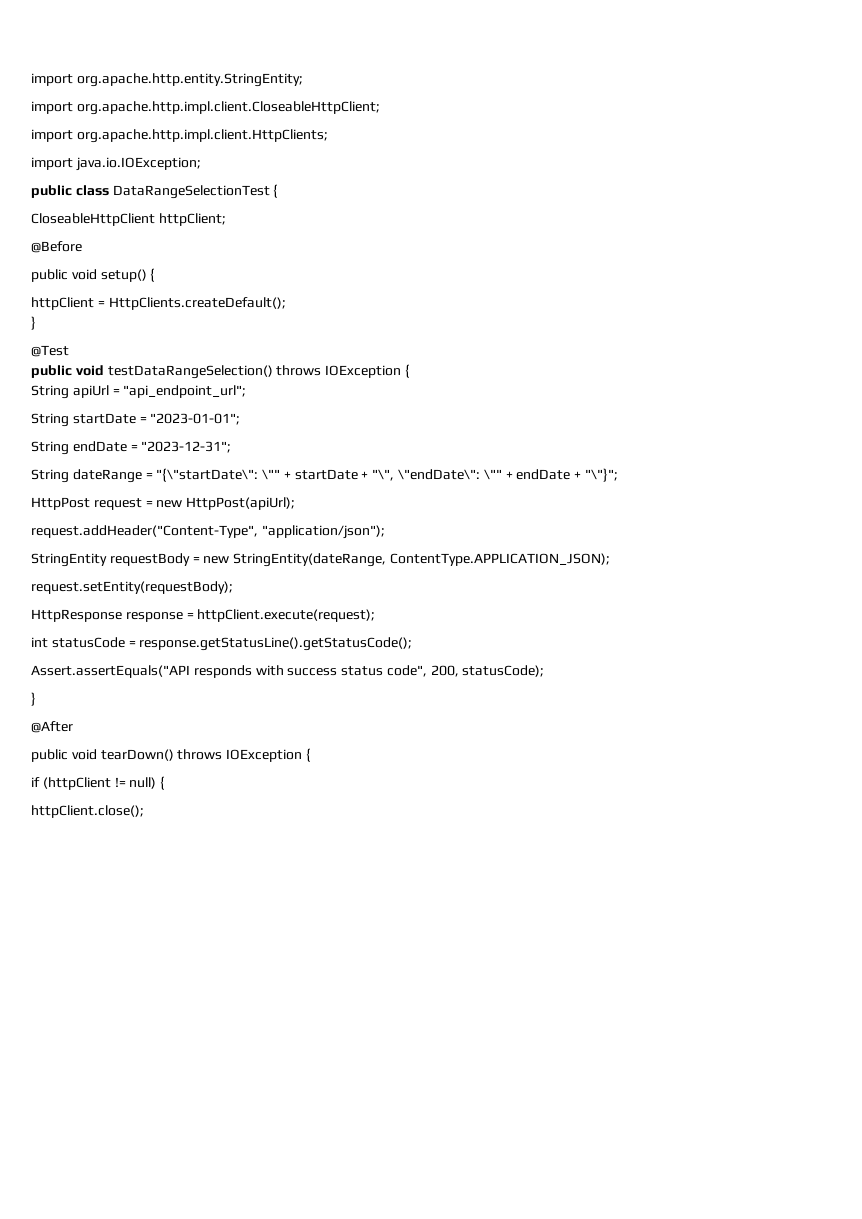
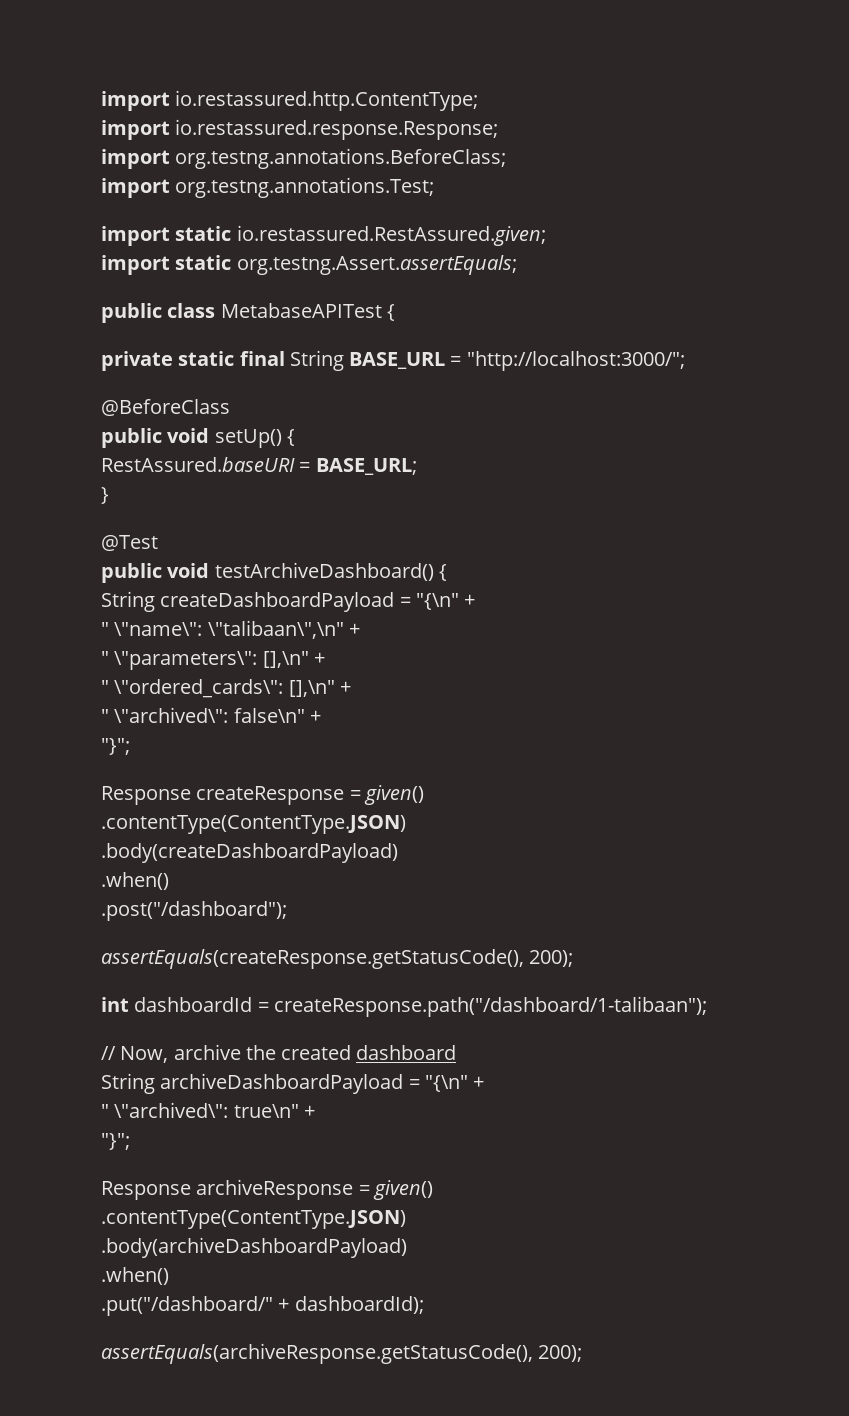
[31,73,303,87] [31,101,380,115] [31,129,328,143] [31,157,201,171] import org.apache.http.entity.StringEntity; // import org.apache.http.impl.client.CloseableHttpClient; // import org.apache.http.impl.client.HttpClients; // import java.io.IOException; -> [101,90,479,111] [101,119,499,140] [101,148,507,169] [101,177,435,198] [101,225,546,246] [101,255,517,275] import io.restassured.http.ContentType; // import io.restassured.response.Response; // import org.testng.annotations.BeforeClass; // import org.testng.annotations.Test; // import static io.restassured.RestAssured.given; // import static org.testng.Assert.assertEquals;
[112,184,279,199] [31,213,226,226] [31,241,82,253] [31,268,156,282] [31,297,286,310] DataRangeSelectionTest { // CloseableHttpClient httpClient; // @Before // public void setup() { // httpClient = HttpClients.createDefault(); -> [220,303,395,321] [101,350,685,371] [101,399,230,416] [101,428,295,448] [101,457,417,475] MetabaseAPITest { // private static final String BASE_URL = "http://localhost:3000/"; // @BeforeClass // public void setUp() { // RestAssured.baseURI = BASE_URL;
[107,365,402,379] testDataRangeSelection() throws IOException -> [214,562,434,581] testArchiveDashboard()
[72,385,247,398] [31,413,241,427] [31,441,232,455] [31,468,618,483] [31,497,296,510] [31,525,385,539] [31,553,610,567] [31,581,233,594] [31,609,376,622] [31,637,413,651] [31,665,545,678] [31,692,36,706] [31,721,73,733] [31,748,311,762] [31,776,166,790] [31,805,144,818] apiUrl = "api_endpoint_url"; // String startDate = "2023-01-01"; // String endDate = "2023-12-31"; // String dateRange = "{\"startDate\": \"" + startDate + "\", \"endDate\": \"" + endDate + "\"}"; // HttpPost request = new HttpPost(apiUrl); // request.addHeader("Content-Type", "application/json"); // StringEntity requestBody = new StringEntity(dateRange, ContentType.APPLICATION_JSON); // request.setEntity(requestBody); // HttpResponse response = httpClient.execute(request); // int statusCode = response.getStatusLine().getStatusCode(); // Assert.assertEquals("API responds with success status code", 200, statusCode); // } // @After // public void tearDown() throws IOException { // if (httpClient != null) { // httpClient.close(); -> [160,592,476,612] [101,620,360,639] [101,651,325,670] [101,679,351,698] [101,707,321,723] [101,738,130,755] [101,785,424,805] [101,815,406,834] [101,843,398,863] [101,872,169,890] [101,901,287,921] [101,949,574,969] [101,996,707,1017] [101,1044,457,1063] [101,1073,485,1094] [101,1102,315,1118] [101,1133,130,1150] [101,1179,433,1200] [101,1210,406,1229] [101,1237,407,1258] [101,1267,169,1285] [101,1296,424,1316] [101,1343,583,1364] createDashboardPayload = "{\n" + // " \"name\": \"talibaan\",\n" + // " \"parameters\": [],\n" + // " \"ordered_cards\": [],\n" + // " \"archived\": false\n" + // "}"; // Response createResponse = given() // .contentType(ContentType.JSON) // .body(createDashboardPayload) // .when() // .post("/dashboard"); // assertEquals(createResponse.getStatusCode(), 200); // int dashboardId = createResponse.path("/dashboard/1-talibaan"); // // Now, archive the created dashboard // String archiveDashboardPayload = "{\n" + // " \"archived\": true\n" + // "}"; // Response archiveResponse = given() // .contentType(ContentType.JSON) // .body(archiveDashboardPayload) // .when() // .put("/dashboard/" + dashboardId); // assertEquals(archiveResponse.getStatusCode(), 200);

